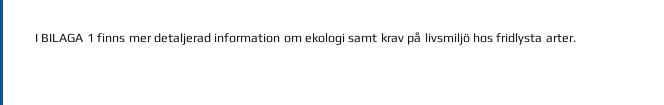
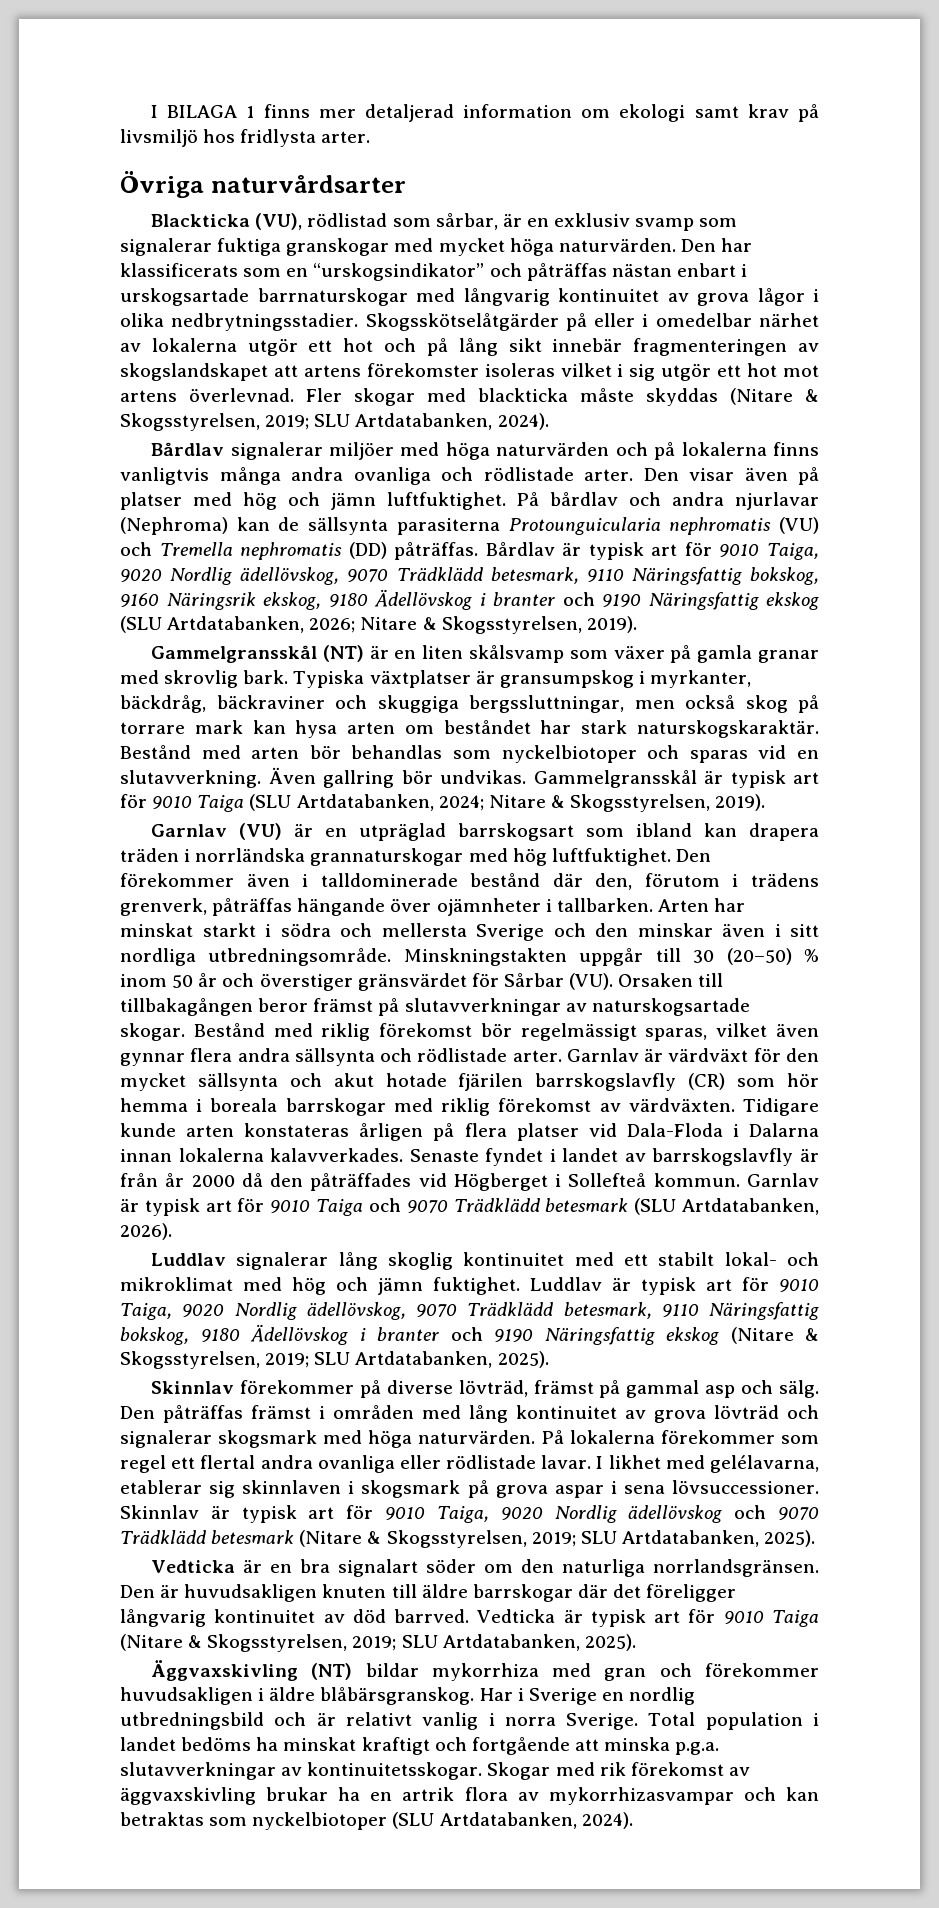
(576, 38) none -> [120,171,406,198] [151,213,738,231] [120,238,753,256] [120,263,748,281] [120,288,819,306] [120,313,820,331] [120,338,819,356] [120,363,819,381] [120,388,819,406] [120,413,549,431] [151,442,819,460] [120,467,819,485] [120,492,819,510] [120,517,819,535] [120,542,820,560] [120,567,819,585] [120,589,819,610] [120,616,637,634] [151,645,819,663] [120,670,752,688] [120,695,819,713] [120,720,820,738] [120,745,820,763] [120,767,819,788] [120,794,766,812] [151,823,819,841] [120,848,711,866] [120,873,819,890] [120,898,746,916] [120,923,819,941] [120,948,820,966] [120,973,724,991] [120,998,750,1016] [120,1023,820,1041] [120,1048,820,1066] [120,1073,820,1091] [120,1098,819,1116] [120,1123,820,1141] [120,1148,819,1166] [120,1173,819,1191] [120,1198,819,1216] [120,1223,172,1240] [151,1252,820,1270] [120,1277,819,1295] [120,1302,819,1320] [120,1324,819,1345] [120,1351,549,1369] [151,1380,819,1398] [120,1405,819,1423] [120,1430,819,1448] [120,1455,819,1473] [120,1480,820,1498] [120,1505,819,1523] [120,1530,816,1548] [151,1559,820,1577] [120,1584,737,1602] [120,1609,820,1627] [120,1634,636,1652] [151,1660,820,1681] [120,1687,696,1705] [120,1712,820,1730] [120,1737,720,1755] [120,1762,750,1780] [120,1787,820,1805] [120,1812,633,1830] // Övriga naturvårdsarter // Blackticka (VU), rödlistad som sårbar, är en exklusiv svamp som signalerar fuktiga granskogar med mycket höga naturvärden. Den har klassificerats som en “urskogsindikator” och påträffas nästan enbart i urskogsartade barrnaturskogar med långvarig kontinuitet av grova lågor i olika nedbrytningsstadier. Skogsskötselåtgärder på eller i omedelbar närhet av lokalerna utgör ett hot och på lång sikt innebär fragmenteringen av skogslandskapet att artens förekomster isoleras vilket i sig utgör ett hot mot artens överlevnad. Fler skogar med blackticka måste skyddas (Nitare & Skogsstyrelsen, 2019; SLU Artdatabanken, 2024). // Bårdlav signalerar miljöer med höga naturvärden och på lokalerna finns vanligtvis många andra ovanliga och rödlistade arter. Den visar även på platser med hög och jämn luftfuktighet. På bårdlav och andra njurlavar (Nephroma) kan de sällsynta parasiterna Protounguicularia nephromatis (VU) och Tremella nephromatis (DD) påträffas. Bårdlav är typisk art för 9010 Taiga, 9020 Nordlig ädellövskog, 9070 Trädklädd betesmark, 9110 Näringsfattig bokskog, 9160 Näringsrik ekskog, 9180 Ädellövskog i branter och 9190 Näringsfattig ekskog (SLU Artdatabanken, 2026; Nitare & Skogsstyrelsen, 2019). // Gammelgransskål (NT) är en liten skålsvamp som växer på gamla granar med skrovlig bark. Typiska växtplatser är gransumpskog i myrkanter, bäckdråg, bäckraviner och skuggiga bergssluttningar, men också skog på torrare mark kan hysa arten om beståndet har stark naturskogskaraktär. Bestånd med arten bör behandlas som nyckelbiotoper och sparas vid en slutavverkning. Även gallring bör undvikas. Gammelgransskål är typisk art för 9010 Taiga (SLU Artdatabanken, 2024; Nitare & Skogsstyrelsen, 2019). // Garnlav (VU) är en utpräglad barrskogsart som ibland kan drapera träden i norrländska grannaturskogar med hög luftfuktighet. Den förekommer även i talldominerade bestånd där den, förutom i trädens grenverk, påträffas hängande över ojämnheter i tallbarken. Arten har minskat starkt i södra och mellersta Sverige och den minskar även i sitt nordliga utbredningsområde. Minskningstakten uppgår till 30 (20–50) % inom 50 år och överstiger gränsvärdet för Sårbar (VU). Orsaken till tillbakagången beror främst på slutavverkningar av naturskogsartade skogar. Bestånd med riklig förekomst bör regelmässigt sparas, vilket även gynnar flera andra sällsynta och rödlistade arter. Garnlav är värdväxt för den mycket sällsynta och akut hotade fjärilen barrskogslavfly (CR) som hör hemma i boreala barrskogar med riklig förekomst av värdväxten. Tidigare kunde arten konstateras årligen på flera platser vid Dala-Floda i Dalarna innan lokalerna kalavverkades. Senaste fyndet i landet av barrskogslavfly är från år 2000 då den påträffades vid Högberget i Sollefteå kommun. Garnlav är typisk art för 9010 Taiga och 9070 Trädklädd betesmark (SLU Artdatabanken, 2026). // Luddlav signalerar lång skoglig kontinuitet med ett stabilt lokal- och mikroklimat med hög och jämn fuktighet. Luddlav är typisk art för 9010 Taiga, 9020 Nordlig ädellövskog, 9070 Trädklädd betesmark, 9110 Näringsfattig bokskog, 9180 Ädellövskog i branter och 9190 Näringsfattig ekskog (Nitare & Skogsstyrelsen, 2019; SLU Artdatabanken, 2025). // Skinnlav förekommer på diverse lövträd, främst på gammal asp och sälg. Den påträffas främst i områden med lång kontinuitet av grova lövträd och signalerar skogsmark med höga naturvärden. På lokalerna förekommer som regel ett flertal andra ovanliga eller rödlistade lavar. I likhet med gelélavarna, etablerar sig skinnlaven i skogsmark på grova aspar i sena lövsuccessioner. Skinnlav är typisk art för 9010 Taiga, 9020 Nordlig ädellövskog och 9070 Trädklädd betesmark (Nitare & Skogsstyrelsen, 2019; SLU Artdatabanken, 2025). // Vedticka är en bra signalart söder om den naturliga norrlandsgränsen. Den är huvudsakligen knuten till äldre barrskogar där det föreligger långvarig kontinuitet av död barrved. Vedticka är typisk art för 9010 Taiga (Nitare & Skogsstyrelsen, 2019; SLU Artdatabanken, 2025). // Äggvaxskivling (NT) bildar mykorrhiza med gran och förekommer huvudsakligen i äldre blåbärsgranskog. Har i Sverige en nordlig utbredningsbild och är relativt vanlig i norra Sverige. Total population i landet bedöms ha minskat kraftigt och fortgående att minska p.g.a. slutavverkningar av kontinuitetsskogar. Skogar med rik förekomst av äggvaxskivling brukar ha en artrik flora av mykorrhizasvampar och kan betraktas som nyckelbiotoper (SLU Artdatabanken, 2024).

